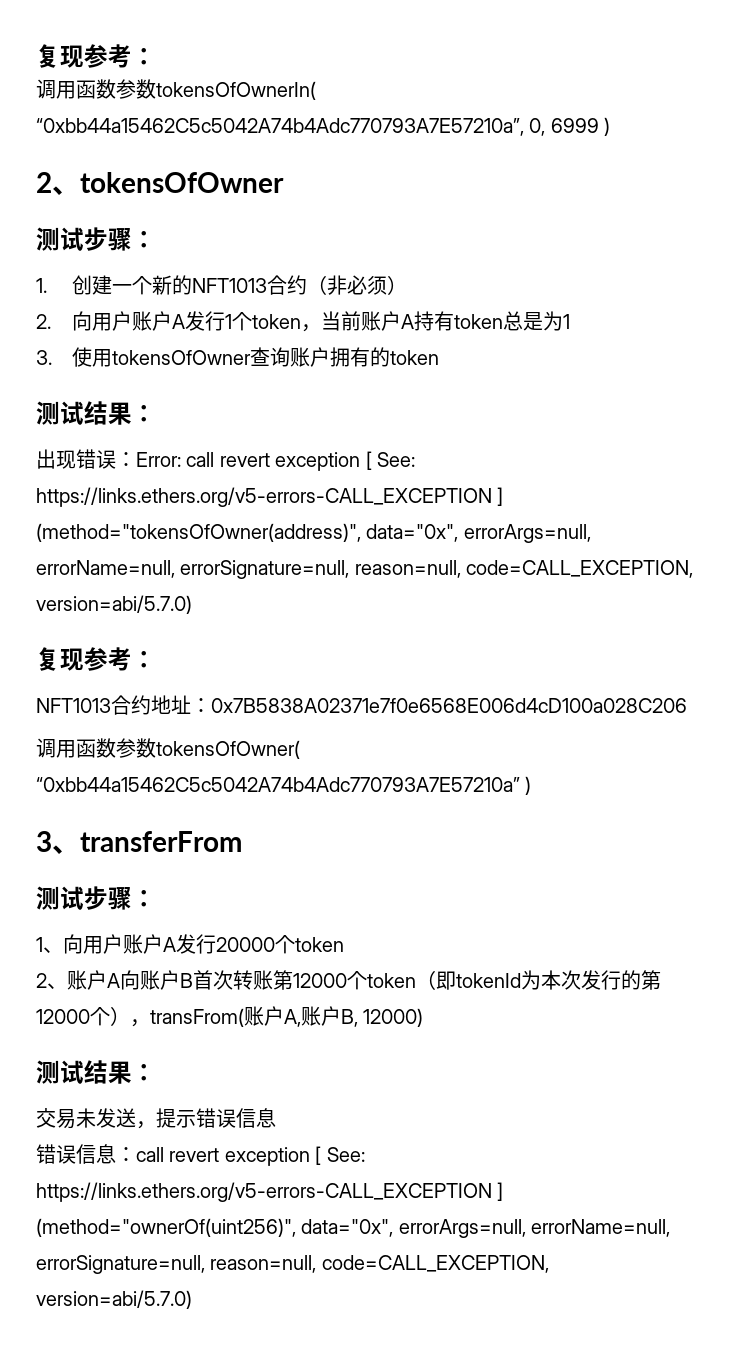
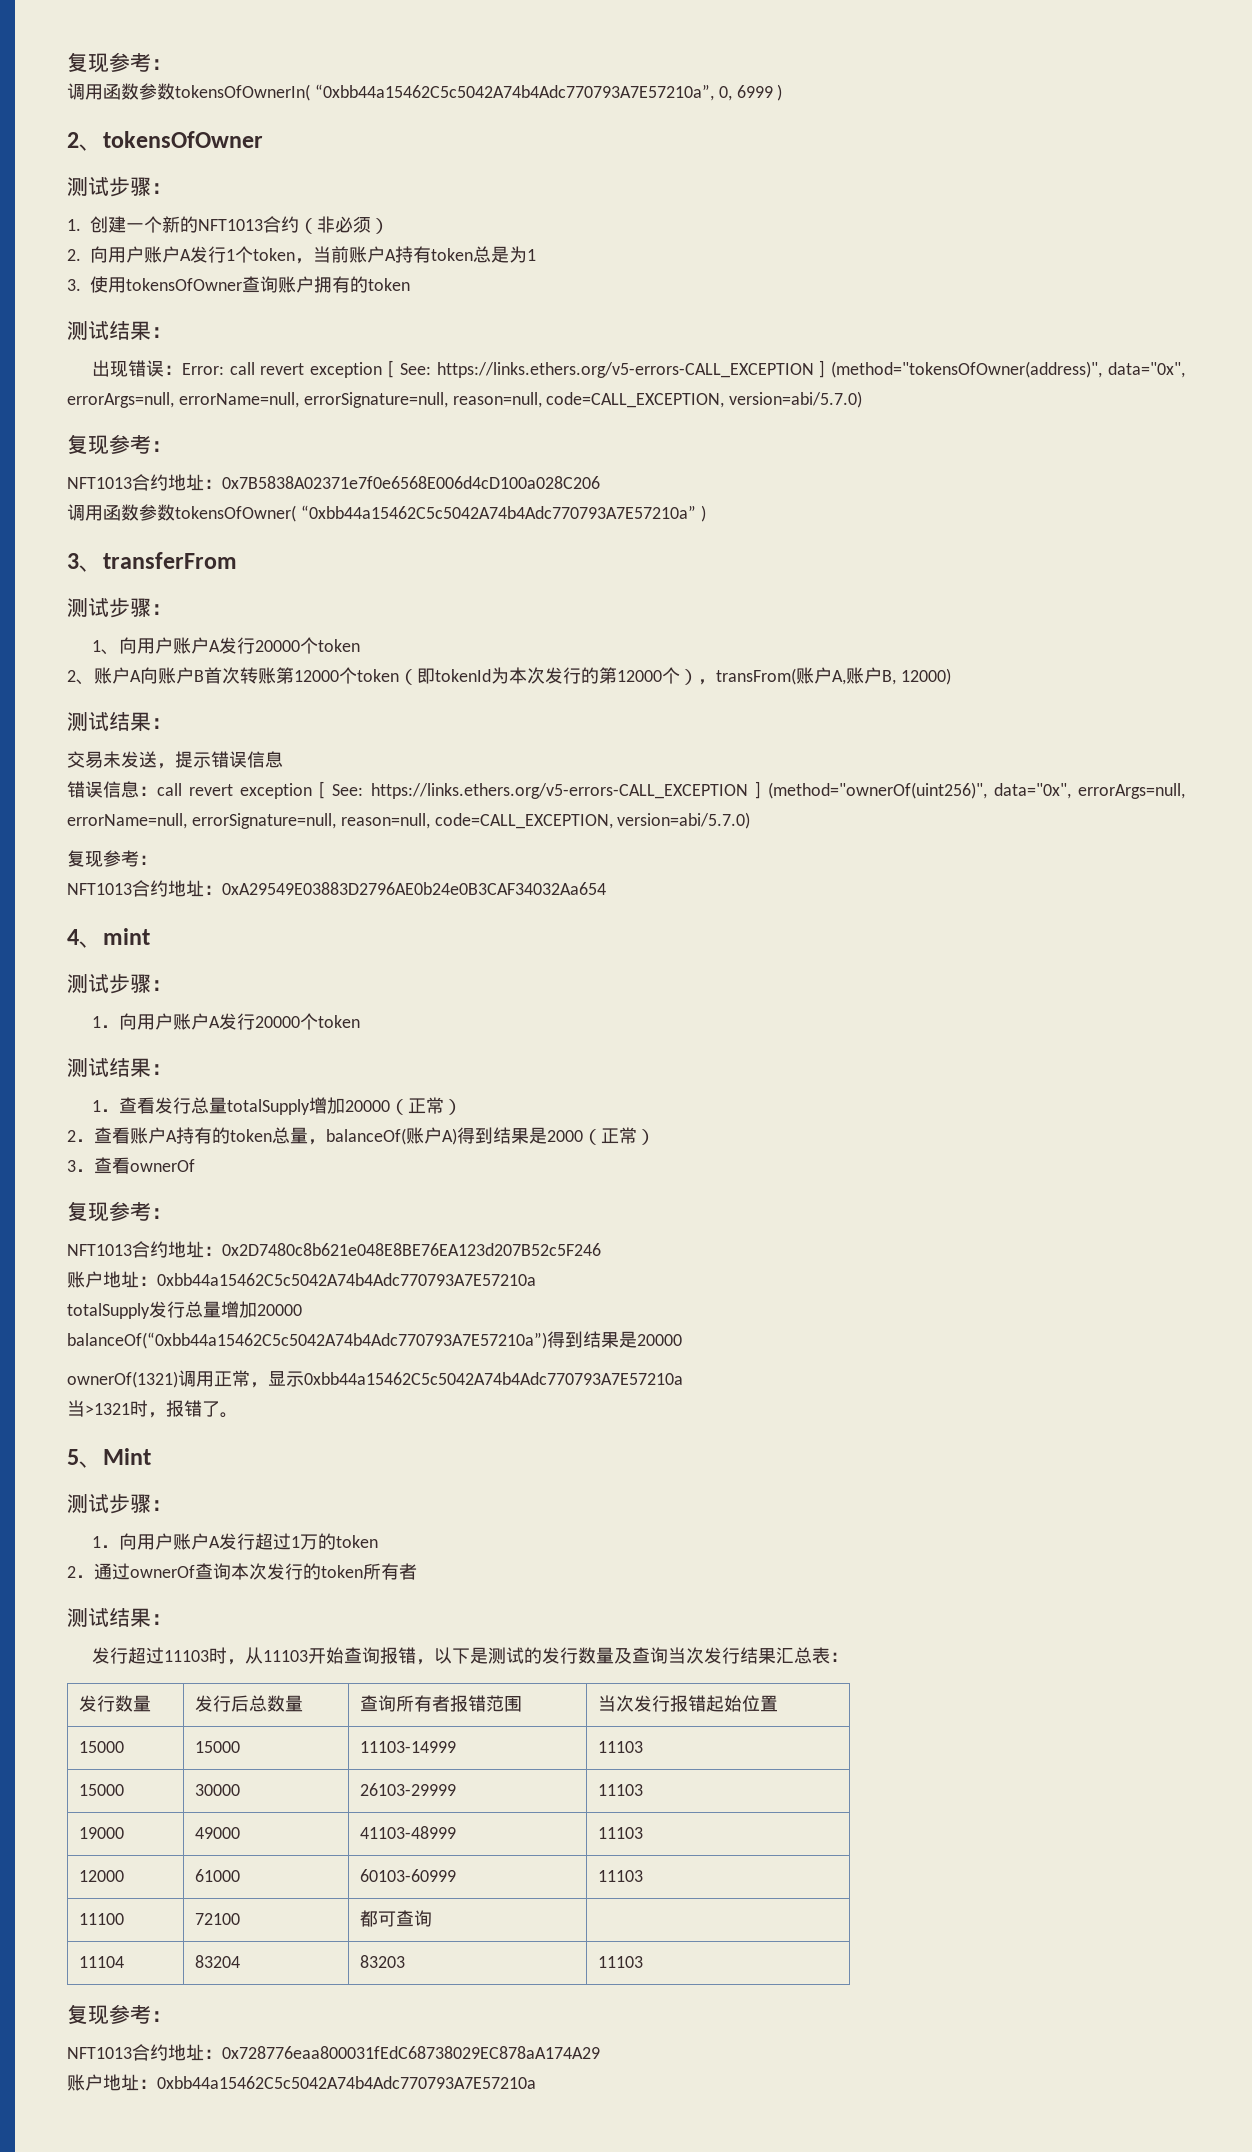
(192, 1299) none -> [67,850,157,867] [67,880,606,897] [67,928,150,948] [67,973,172,994] [91,1013,360,1030] [67,1058,172,1077] [91,1097,462,1115] [67,1127,655,1145] [67,1157,195,1174] [67,1201,172,1222] [67,1241,601,1258] [67,1271,536,1288] [67,1301,302,1319] [67,1331,682,1349] [67,1370,683,1388] [67,1400,238,1418] [67,1448,151,1468] [67,1493,172,1514] [91,1533,378,1550] [67,1563,417,1580] [67,1608,172,1627] [91,1647,848,1665] [79,1695,152,1712] [195,1695,304,1712] [360,1695,523,1712] [598,1695,779,1712] [79,1741,125,1753] [195,1741,241,1753] [360,1741,457,1753] [598,1741,644,1753] [79,1784,125,1796] [195,1784,241,1796] [360,1783,457,1796] [598,1784,644,1796] [79,1827,125,1839] [195,1827,241,1839] [360,1826,457,1839] [598,1827,644,1839] [79,1870,125,1882] [195,1869,241,1882] [360,1869,457,1882] [598,1870,644,1882] [79,1913,125,1925] [195,1913,241,1925] [360,1910,433,1927] [79,1956,125,1968] [195,1955,241,1968] [360,1955,406,1968] [598,1956,644,1968] [67,2004,172,2025] [67,2044,600,2061] [67,2074,536,2091] // 复现参考： // NFT1013合约地址：0xA29549E03883D2796AE0b24e0B3CAF34032Aa654 // 4、mint // 测试步骤： // 1．向用户账户A发行20000个token // 测试结果： // 1．查看发行总量totalSupply增加20000（正常） // 2．查看账户A持有的token总量，balanceOf(账户A)得到结果是2000（正常） // 3．查看ownerOf // 复现参考： // NFT1013合约地址：0x2D7480c8b621e048E8BE76EA123d207B52c5F246 // 账户地址：0xbb44a15462C5c5042A74b4Adc770793A7E57210a // totalSupply发行总量增加20000 // balanceOf(“0xbb44a15462C5c5042A74b4Adc770793A7E57210a”)得到结果是20000 // ownerOf(1321)调用正常，显示0xbb44a15462C5c5042A74b4Adc770793A7E57210a // 当>1321时，报错了。 // 5、Mint // 测试步骤： // 1．向用户账户A发行超过1万的token // 2．通过ownerOf查询本次发行的token所有者 // 测试结果： // 发行超过11103时，从11103开始查询报错，以下是测试的发行数量及查询当次发行结果汇总表： // 发行数量 | 发行后总数量 | 查询所有者报错范围 | 当次发行报错起始位置 // 15000 | 15000 | 11103-14999 | 11103 // 15000 | 30000 | 26103-29999 | 11103 // 19000 | 49000 | 41103-48999 | 11103 // 12000 | 61000 | 60103-60999 | 11103 // 11100 | 72100 | 都可查询 | // 11104 | 83204 | 83203 | 11103 // 复现参考： // NFT1013合约地址：0x728776eaa800031fEdC68738029EC878aA174A29 // 账户地址：0xbb44a15462C5c5042A74b4Adc770793A7E57210a

